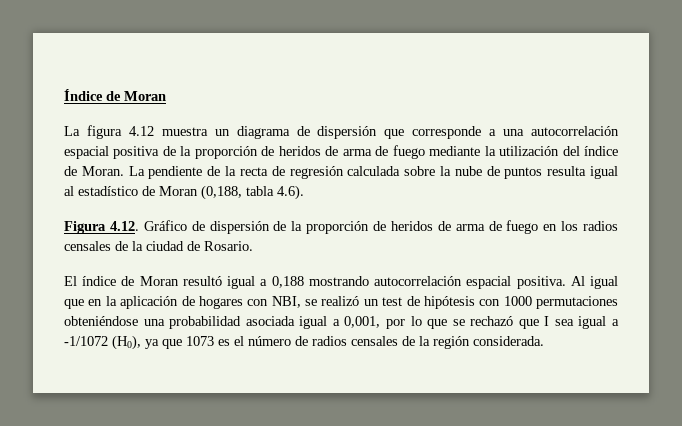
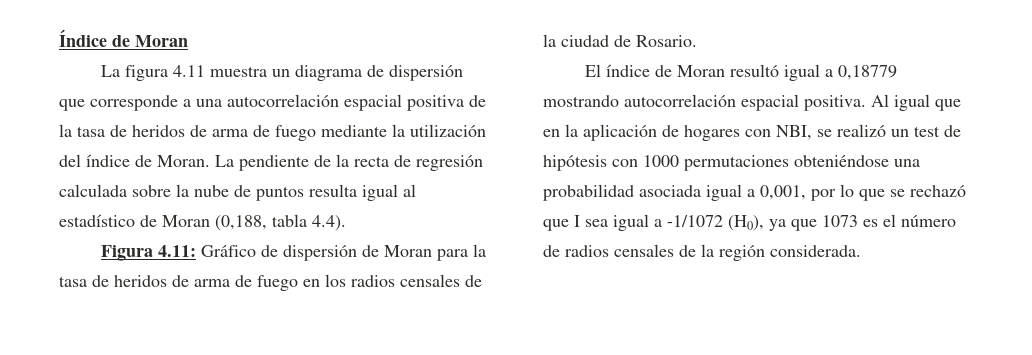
[128,126,154,136] 4.12 -> [172,65,205,77] 4.11
[194,146,258,159] proporción -> [77,126,105,137] tasa
[277,185,304,200] 4.6). -> [312,215,346,231] 4.4).
[109,221,139,231] 4.12. -> [157,245,196,257] 4.11:
[291,221,370,234] la proporción -> [383,244,486,261] [59,276,87,287] Moran para la tasa
[271,276,304,288] 0,188 -> [837,65,897,80] 0,18779

